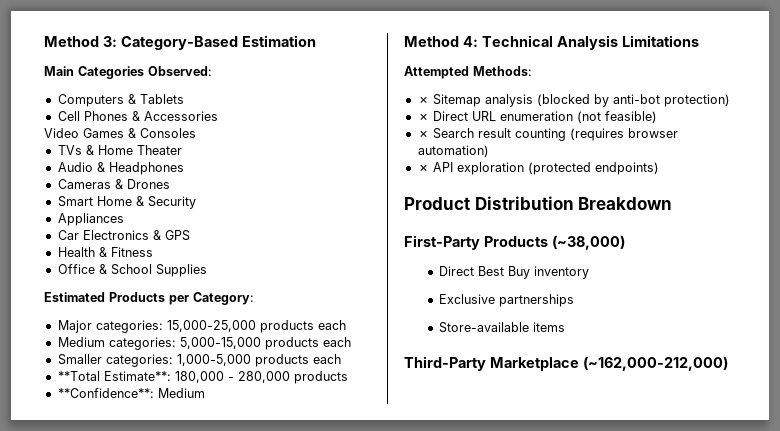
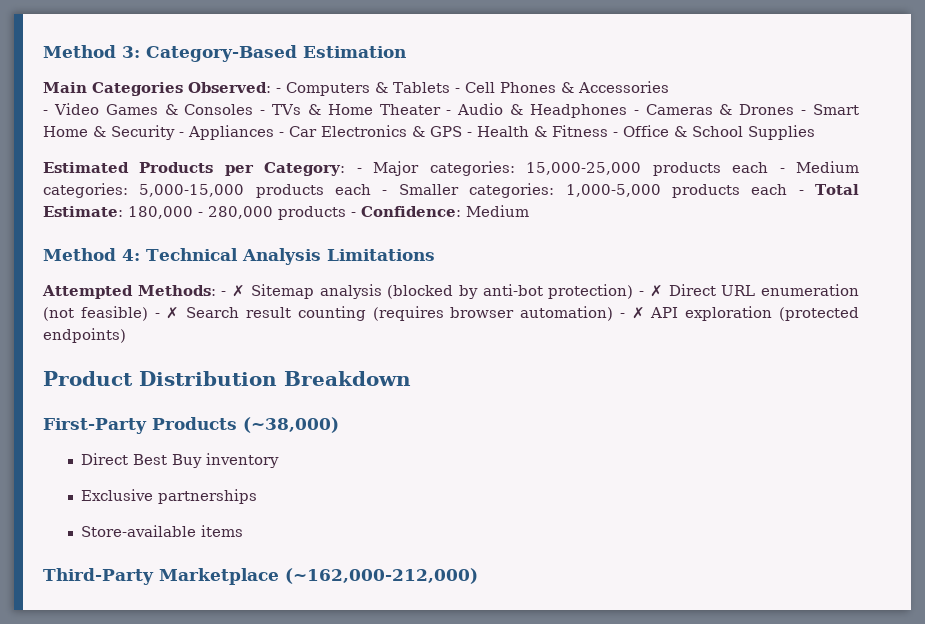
(212, 71) // -> [276,88,281,93] -
(184, 99) // -> [454,88,460,93] -
(218, 116) none -> [43,110,48,115] -
(196, 133) // -> [260,110,266,115] -
(182, 150) // -> [446,110,452,115] -
(184, 168) // -> [633,110,639,115] -
(170, 184) // -> [801,110,807,115] -
(196, 202) // -> [179,132,184,137] -
(124, 219) // -> [279,132,284,137] -
(190, 235) // -> [467,132,472,137] -
(153, 252) // -> [613,132,618,137] -
(254, 298) // -> [356,168,362,173] -
(346, 325) // -> [779,168,785,173] -
(351, 342) // -> [382,190,388,195] -
[57,371,171,381] // **Total Estimate**: -> [798,184,860,195] [43,206,123,217] - Total Estimate:
[57,388,154,398] // **Confidence**: -> [351,206,461,217] - Confidence:
(532, 71) // -> [221,291,227,296] -
(730, 100) // -> [639,291,645,296] -
(657, 117) // -> [154,313,160,318] -
(489, 151) // -> [619,313,625,318] -

